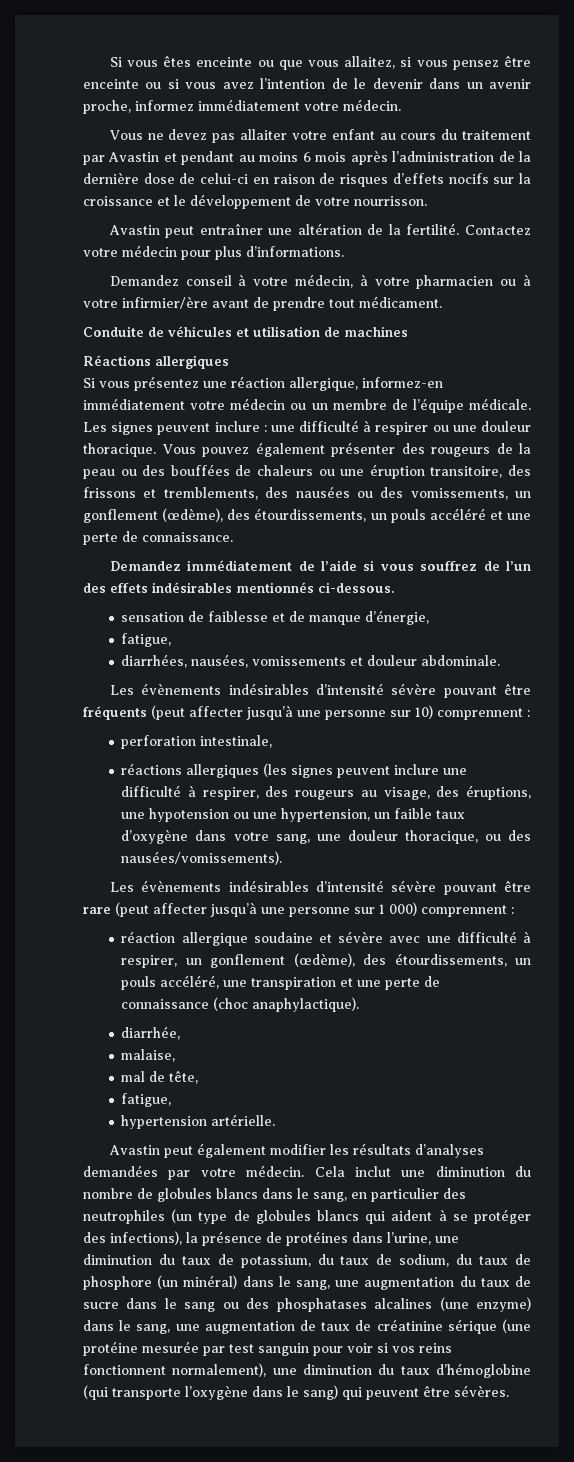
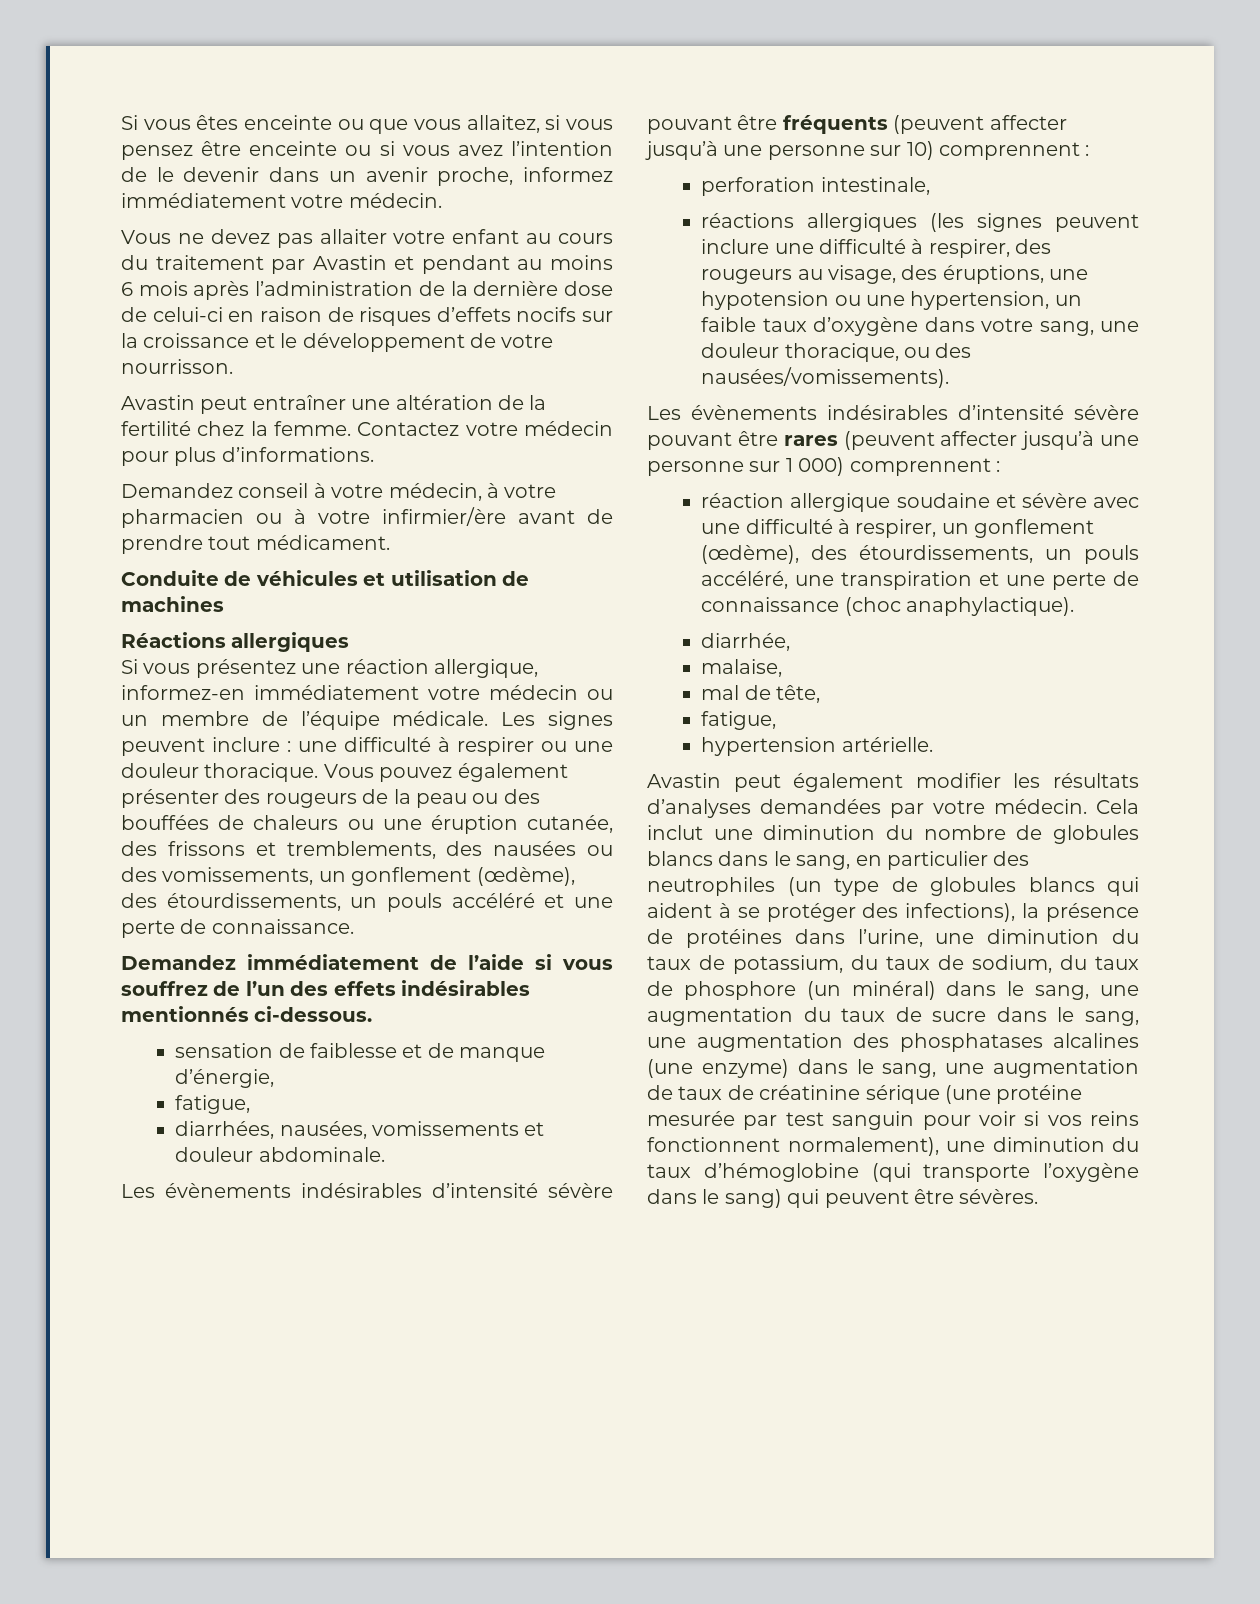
[406,223,460,235] fertilité. -> [121,421,351,436] fertilité chez la femme.
[430,466,503,478] transitoire, -> [527,815,613,833] cutanée,
[151,705,185,720] (peut -> [893,115,985,134] (peuvent
[83,902,149,917] rare (peut -> [783,431,935,450] rares (peuvent
[184,1302,239,1312] sang ou -> [1085,1011,1139,1026] [647,1033,843,1052] sang, une augmentation

